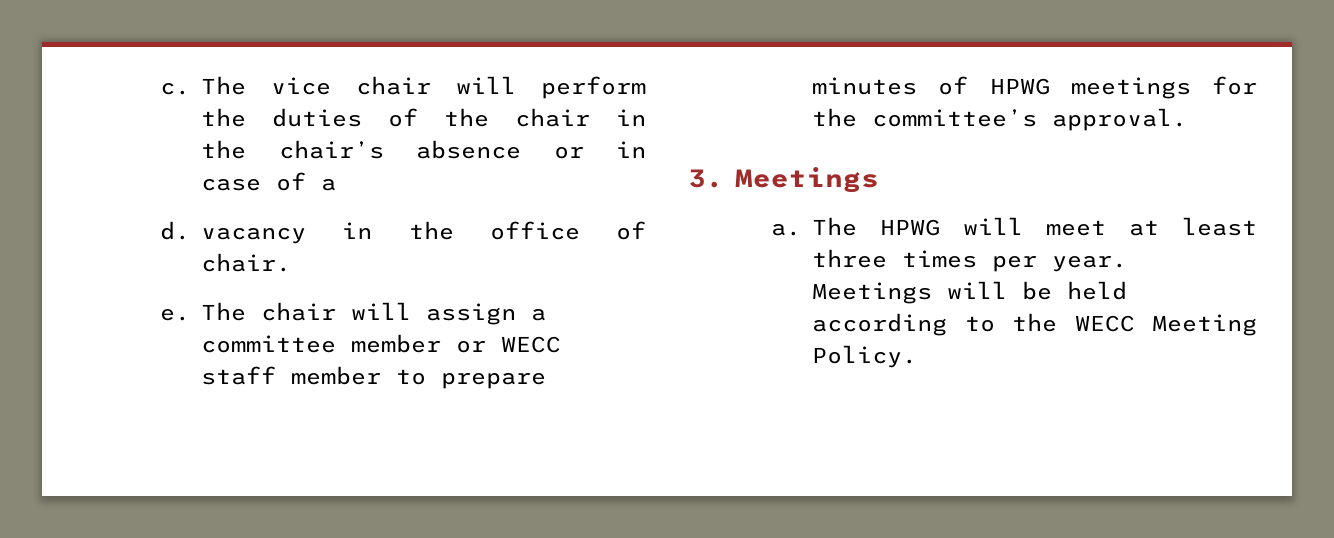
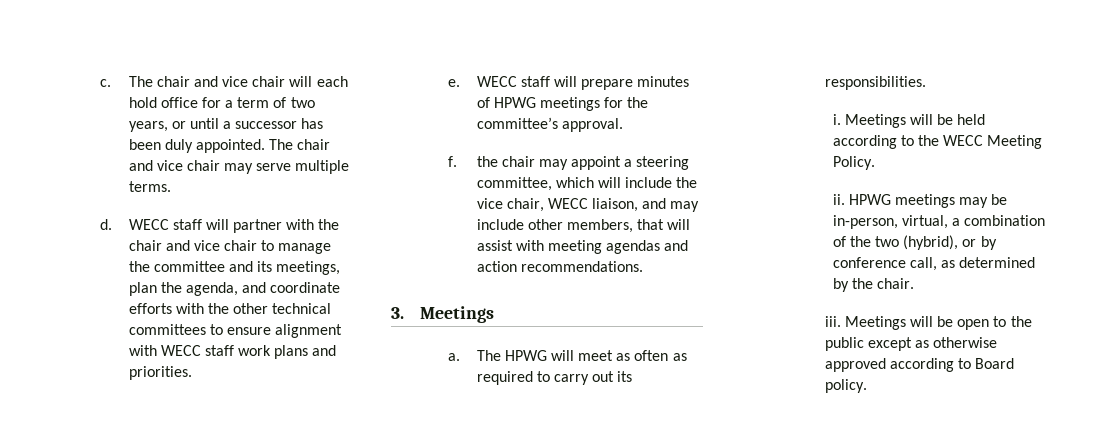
(247, 85) none -> [156,76,218,87] chair and
[541,76,646,99] [201,108,646,127] [201,140,646,159] [201,172,337,191] [159,221,646,244] [201,253,292,272] [159,302,547,325] [201,334,562,353] [201,366,427,385] perform the duties of the chair in the chair’s absence or in case of a // d. vacancy in the office of chair. // e. The chair will assign a committee member or WECC staff member to -> [316,76,348,87] [128,97,315,108] [128,118,324,132] [128,139,331,153] [128,160,350,174] [128,181,171,192] [100,219,340,233] [128,240,332,254] [128,261,341,275] [128,282,341,296] [128,303,332,314] [128,324,343,338] [128,345,337,359] [128,366,192,380] [448,76,577,87] each hold office for a term of two years, or until a successor has been duly appointed. The chair and vice chair may serve multiple terms. // d. WECC staff will partner with the chair and vice chair to manage the committee and its meetings, plan the agenda, and coordinate efforts with the other technical committees to ensure alignment with WECC staff work plans and priorities. // e. WECC staff will
(1188, 119) none -> [448,156,690,170] [476,177,698,191] [476,198,700,212] [476,219,691,233] [476,240,689,254] [476,261,643,272] // f. the chair may appoint a steering committee, which will include the vice chair, WECC liaison, and may include other members, that will assist with meeting agendas and action recommendations.
[1129,217,1257,236] [812,249,1128,272] at least three times per year. -> [616,350,687,361] [476,371,633,385] [824,76,926,90] [832,114,841,125] as often as required to carry out its responsibilities. // i.
(918, 356) none -> [832,194,1008,208] [832,215,1046,229] [832,235,997,250] [832,257,1036,271] [832,278,914,292] [824,316,1032,330] [824,337,998,351] [824,358,1015,372] [824,379,867,393] // ii. HPWG meetings may be in-person, virtual, a combination of the two (hybrid), or by conference call, as determined by the chair. // iii. Meetings will be open to the public except as otherwise approved according to Board policy.

